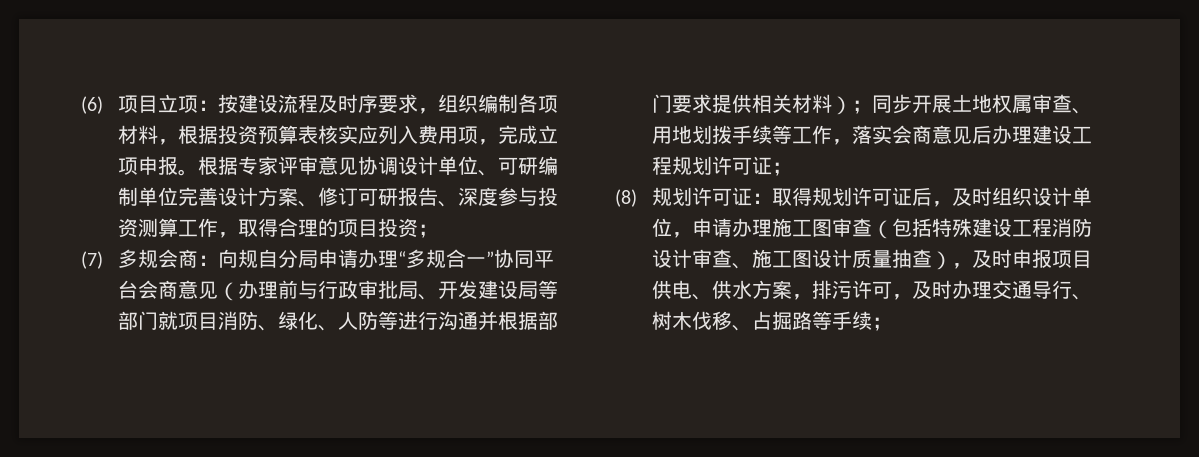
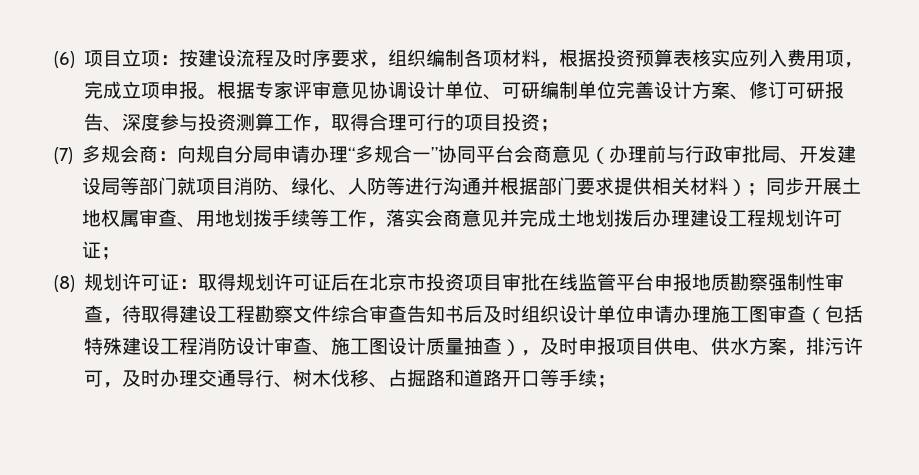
(318, 228) none -> [407,113,446,131] 可行
(972, 135) none -> [500,209,634,227] 并完成土地划拨
[931,201,952,207] ， -> [350,273,845,291] [84,305,484,324] 在北京市投资项目审批在线监管平台申报地质勘察强制性审查，待取得建设工程勘察文件综合审查告知书后
[671,232,692,238] ， -> (636, 314) none
(812, 320) none -> [445,369,541,387] 和道路开口

